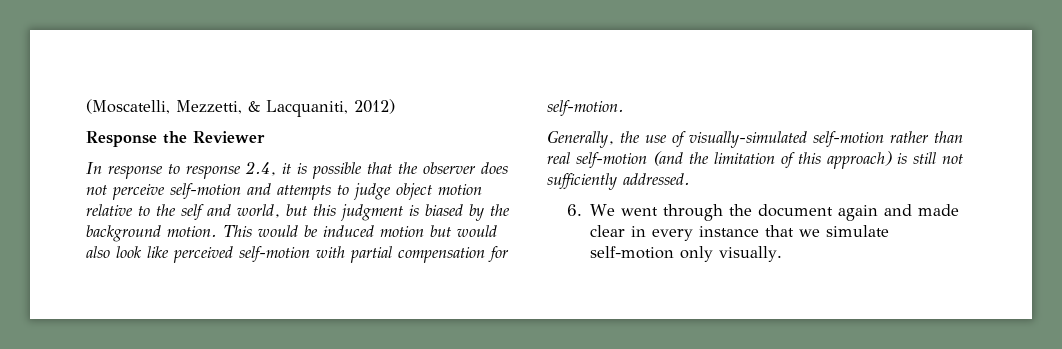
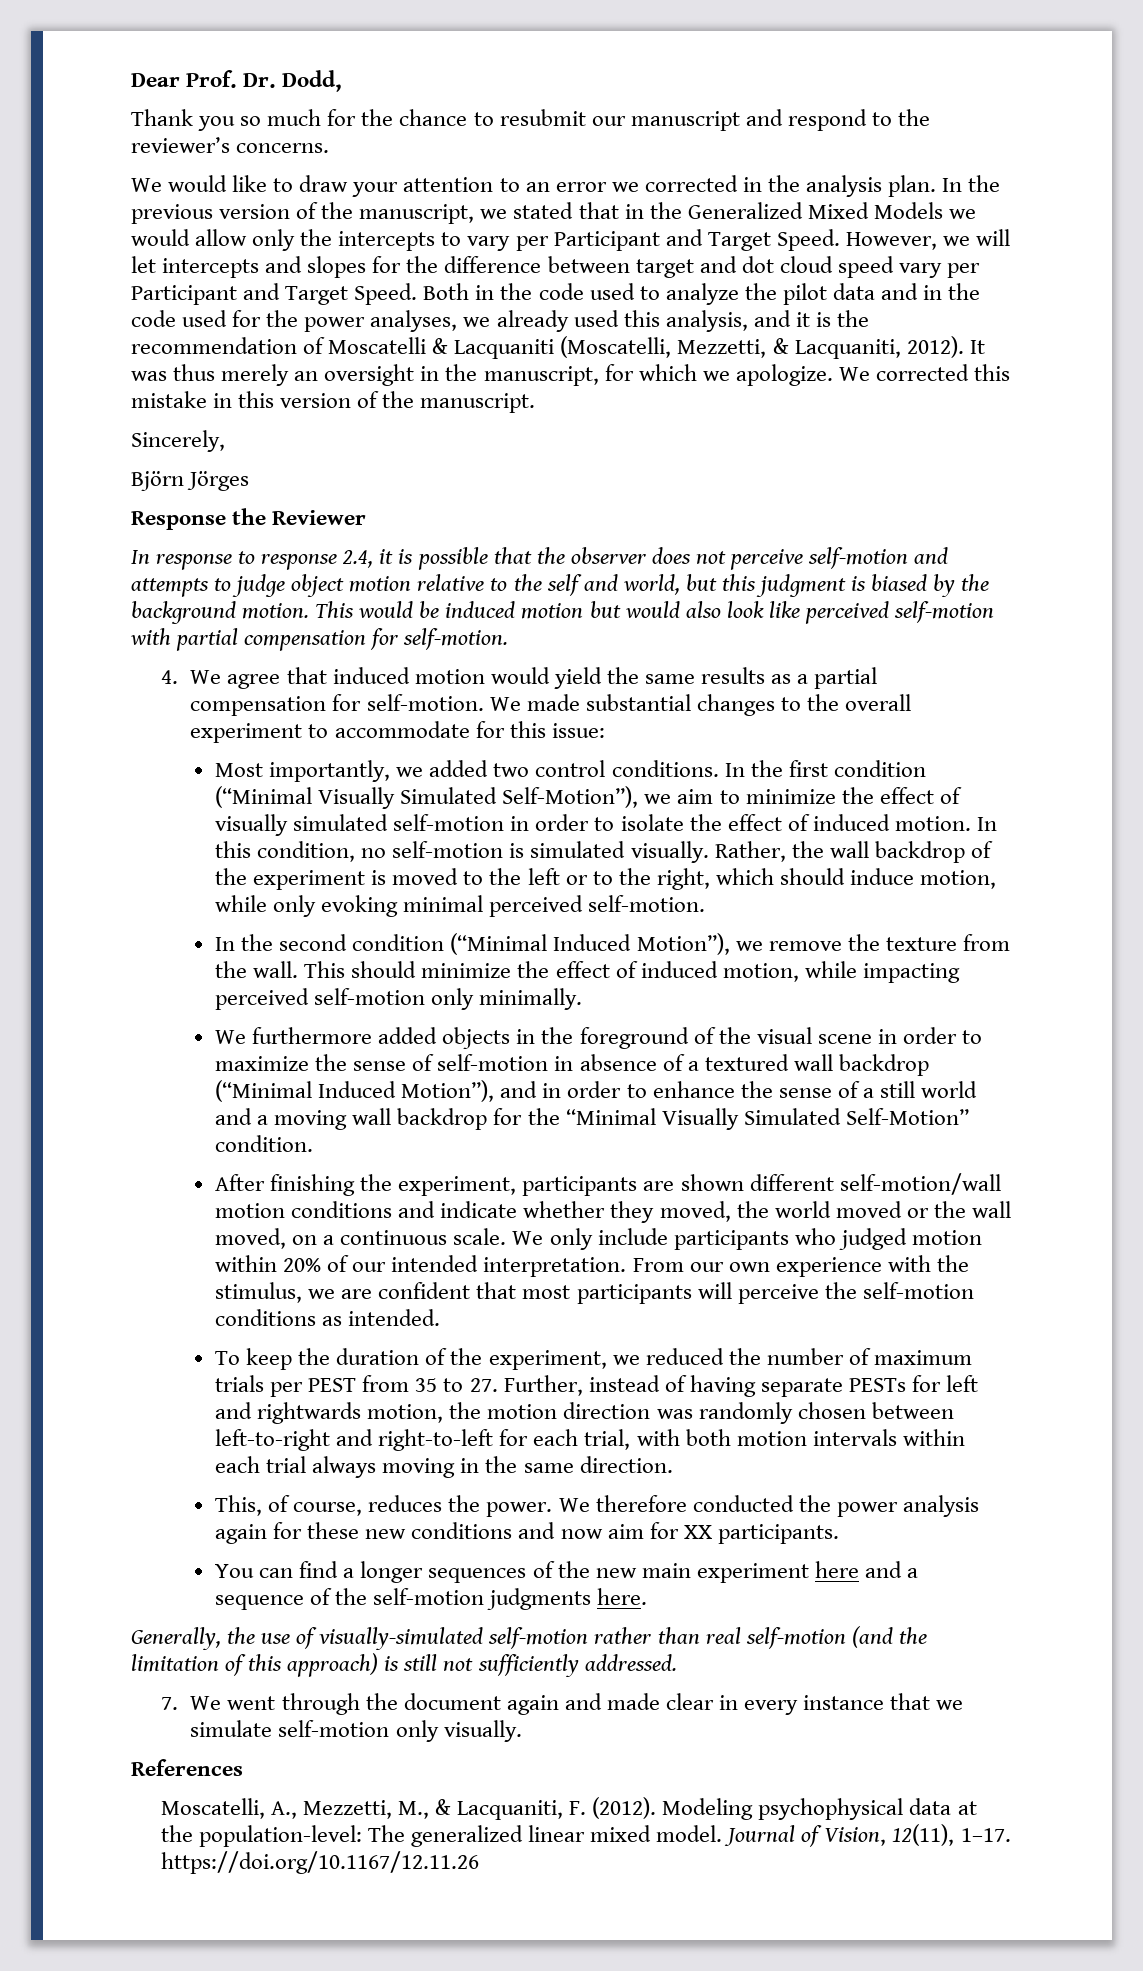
[86,99,395,117] (Moscatelli, Mezzetti, & Lacquaniti, 2012) -> [131,70,343,92] [131,109,931,131] [131,137,330,153] [131,175,1001,197] [131,202,976,224] [131,229,1011,251] [131,256,981,278] [131,283,981,305] [131,310,870,332] [131,336,985,359] [131,364,1011,386] [131,391,536,413] [131,430,225,452] [131,471,250,491] Dear Prof. Dr. Dodd, // Thank you so much for the chance to resubmit our manuscript and respond to the reviewer’s concerns. // We would like to draw your attention to an error we corrected in the analysis plan. In the previous version of the manuscript, we stated that in the Generalized Mixed Models we would allow only the intercepts to vary per Participant and Target Speed. However, we will let intercepts and slopes for the difference between target and dot cloud speed vary per Participant and Target Speed. Both in the code used to analyze the pilot data and in the code used for the power analyses, we already used this analysis, and it is the recommendation of Moscatelli & Lacquaniti (Moscatelli, Mezzetti, & Lacquaniti, 2012). It was thus merely an oversight in the manuscript, for which we apologize. We corrected this mistake in this version of the manuscript. // Sincerely, // Björn Jörges
(624, 108) none -> [160,667,878,689] [190,694,912,716] [190,721,605,743] [215,760,926,782] [215,786,962,809] [215,814,998,836] [215,841,993,863] [215,868,997,890] [215,895,706,917] [215,933,1010,955] [215,961,960,983] [215,988,583,1010] [215,1027,983,1049] [215,1054,929,1076] [215,1080,978,1102] [215,1108,969,1130] [215,1135,314,1152] [215,1173,1001,1196] [215,1201,1012,1223] [215,1228,982,1250] [215,1255,969,1277] [215,1282,974,1304] [215,1309,441,1326] [215,1348,973,1370] [215,1375,979,1397] [215,1402,954,1424] [215,1429,965,1451] [215,1456,673,1478] [215,1495,979,1517] [215,1522,839,1544] [215,1561,919,1583] [215,1588,648,1610] // 4. We agree that induced motion would yield the same results as a partial compensation for self-motion. We made substantial changes to the overall experiment to accommodate for this issue: // Most importantly, we added two control conditions. In the first condition (“Minimal Visually Simulated Self-Motion”), we aim to minimize the effect of visually simulated self-motion in order to isolate the effect of induced motion. In this condition, no self-motion is simulated visually. Rather, the wall backdrop of the experiment is moved to the left or to the right, which should induce motion, while only evoking minimal perceived self-motion. // In the second condition (“Minimal Induced Motion”), we remove the texture from the wall. This should minimize the effect of induced motion, while impacting perceived self-motion only minimally. // We furthermore added objects in the foreground of the visual scene in order to maximize the sense of self-motion in absence of a textured wall backdrop (“Minimal Induced Motion”), and in order to enhance the sense of a still world and a moving wall backdrop for the “Minimal Visually Simulated Self-Motion” condition. // After finishing the experiment, participants are shown different self-motion/wall motion conditions and indicate whether they moved, the world moved or the wall moved, on a continuous scale. We only include participants who judged motion within 20% of our intended interpretation. From our own experience with the stimulus, we are confident that most participants will perceive the self-motion conditions as intended. // To keep the duration of the experiment, we reduced the number of maximum trials per PEST from 35 to 27. Further, instead of having separate PESTs for left and rightwards motion, the motion direction was randomly chosen between left-to-right and right-to-left for each trial, with both motion intervals within each trial always moving in the same direction. // This, of course, reduces the power. We therefore conducted the power analysis again for these new conditions and now aim for XX participants. // You can find a longer sequences of the new main experiment here and a sequence of the self-motion judgments here.
[567,204,583,216] 6. -> [160,1697,178,1710] 7.
(783, 254) none -> [131,1759,243,1776] [160,1797,977,1820] [160,1824,1011,1847] [160,1851,479,1874] // References // Moscatelli, A., Mezzetti, M., & Lacquaniti, F. (2012). Modeling psychophysical data at the population-level: The generalized linear mixed model. Journal of Vision, 12(11), 1–17. https://doi.org/10.1167/12.11.26

